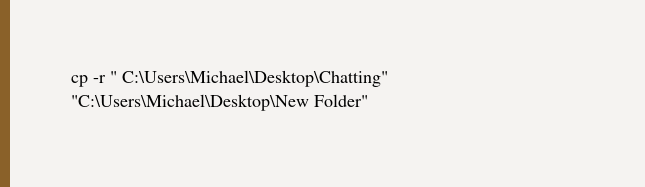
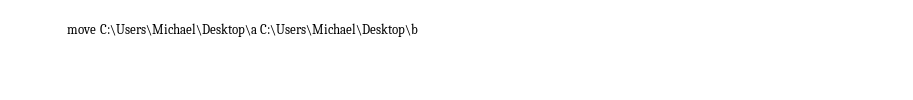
[71,70,388,87] [71,94,368,111] cp -r " C:\Users\Michael\Desktop\Chatting" "C:\Users\Michael\Desktop\New Folder" -> [67,23,419,37] move C:\Users\Michael\Desktop\a C:\Users\Michael\Desktop\b

